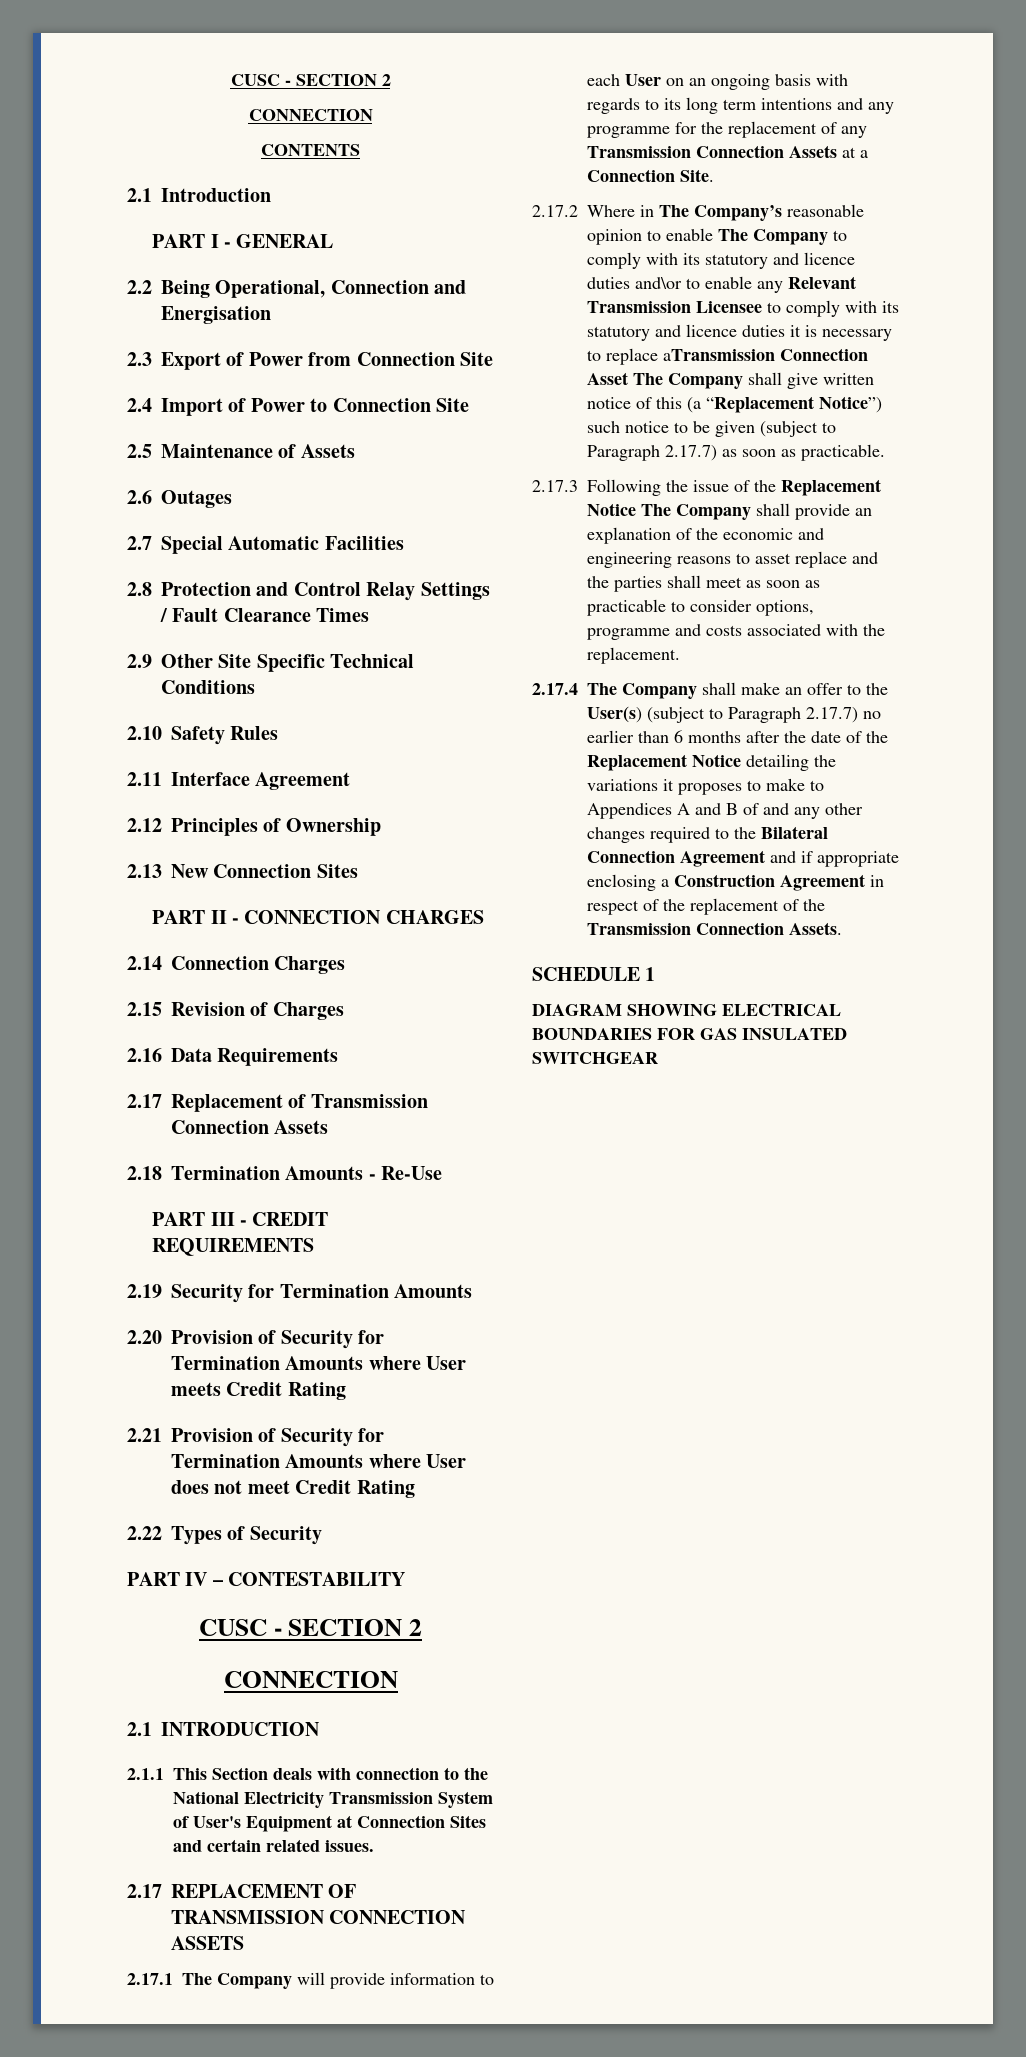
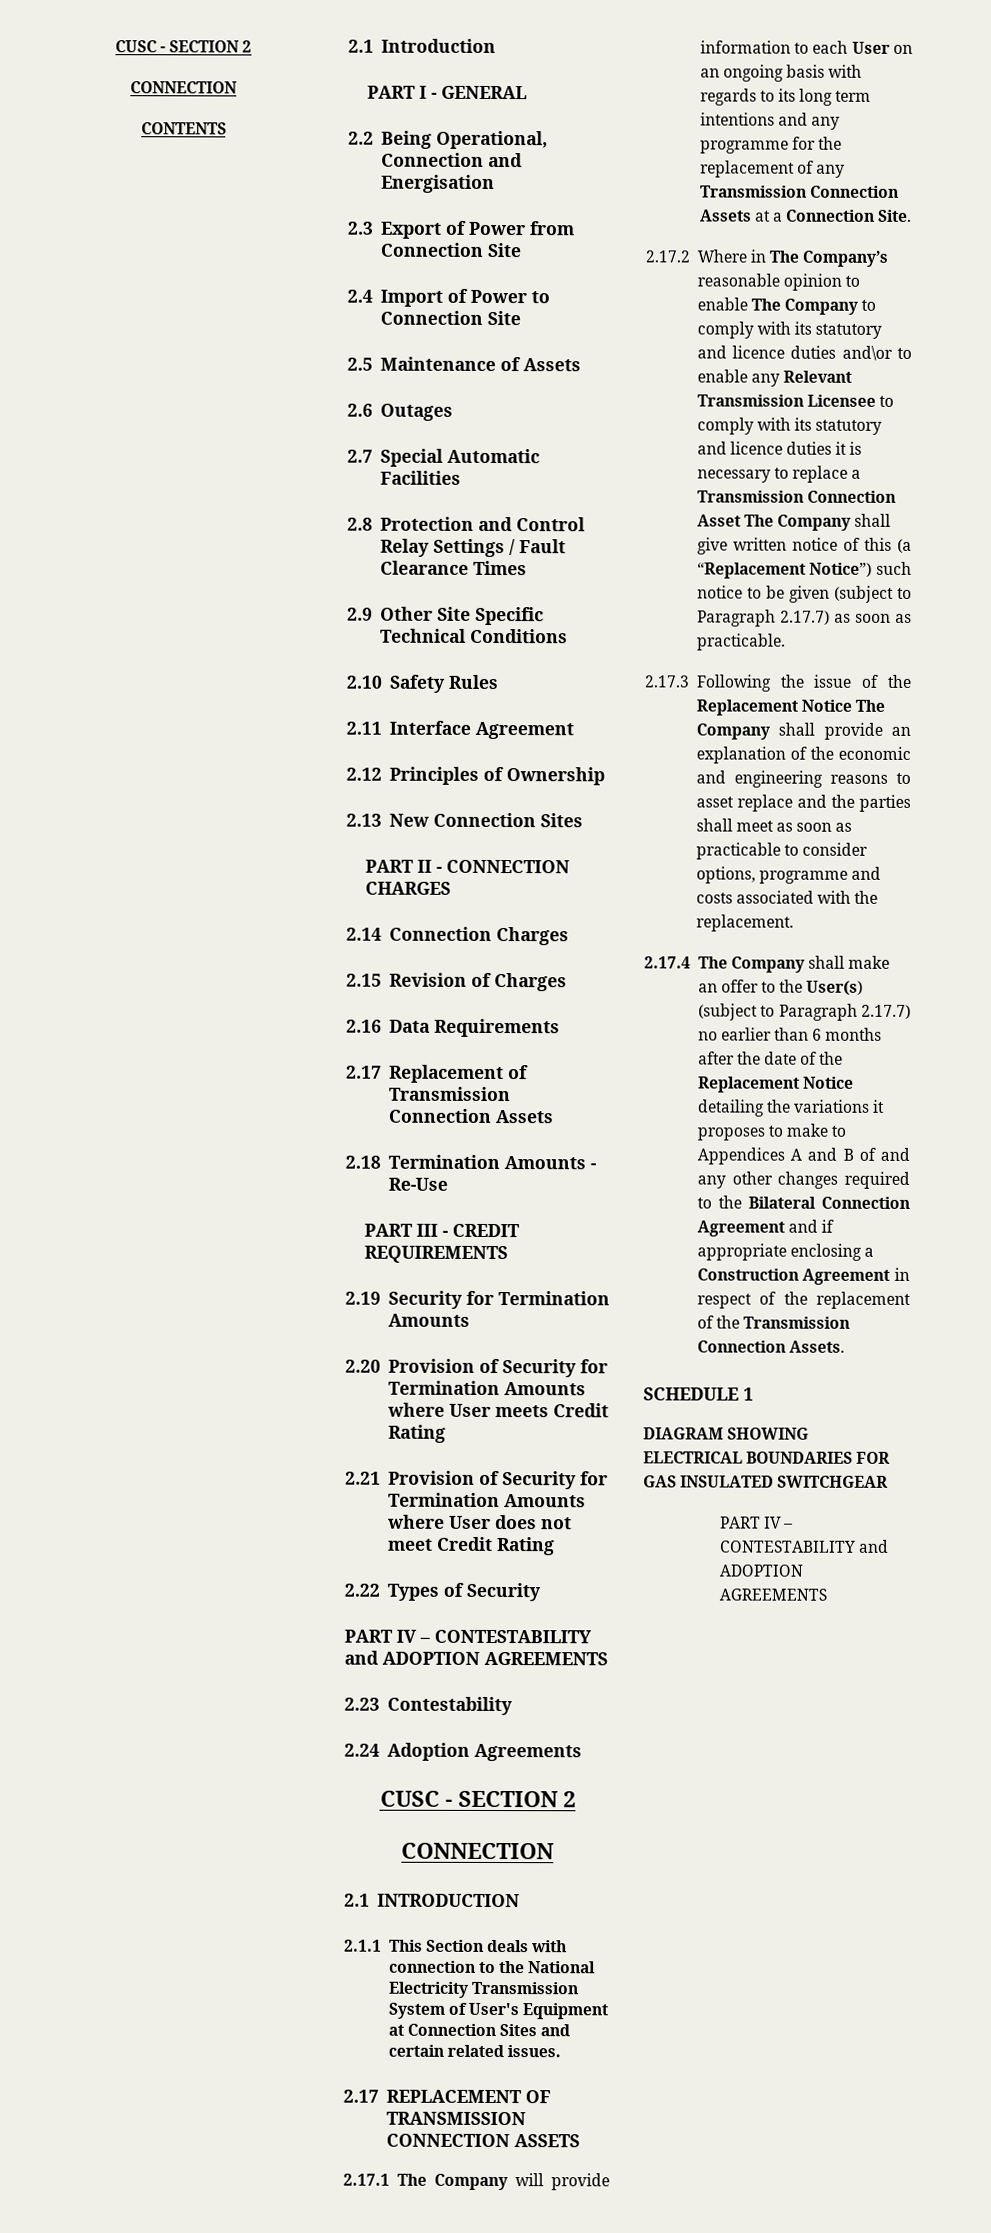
(406, 1579) none -> [344,1650,608,1666] [344,1696,513,1716] [344,1742,582,1762] and ADOPTION AGREEMENTS // 2.23 Contestability // 2.24 Adoption Agreements
[663,349,775,361] aTransmission -> [851,469,862,479] [696,490,804,503] a Transmission
(658, 1058) none -> [719,1516,794,1529] [719,1539,889,1553] [718,1564,803,1577] [718,1588,827,1601] // PART IV – CONTESTABILITY and ADOPTION AGREEMENTS

